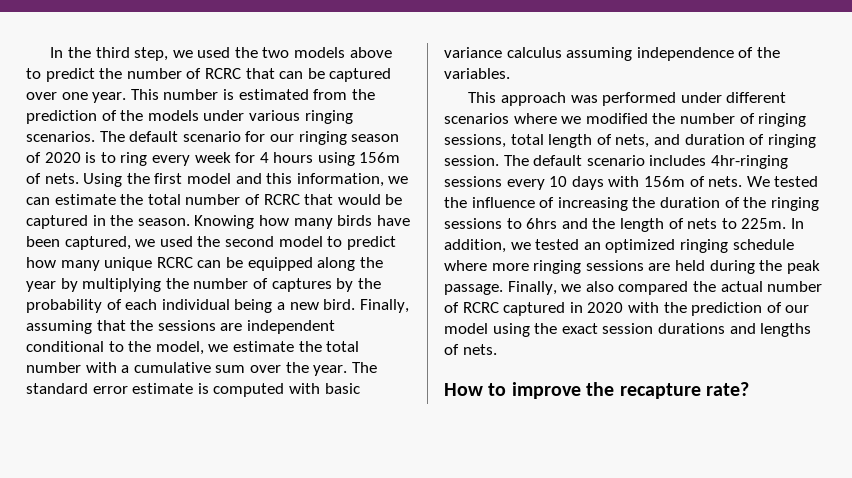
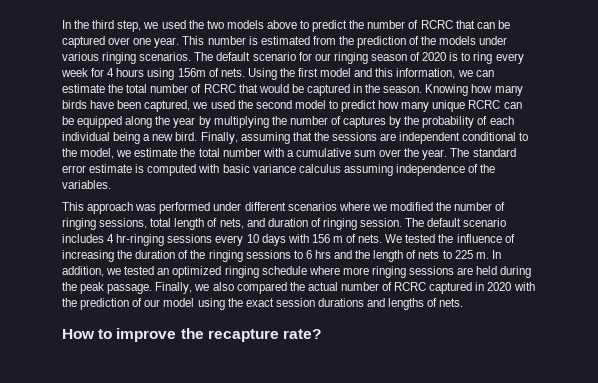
[710,155,788,169] 4hr-ringing -> [107,234,165,246] 4 hr-ringing
[643,176,685,187] 156m -> [311,234,343,243] 156 m
[526,218,558,229] 6hrs -> [305,250,331,259] 6 hrs
[741,218,787,229] 225m. -> [454,250,489,259] 225 m.

